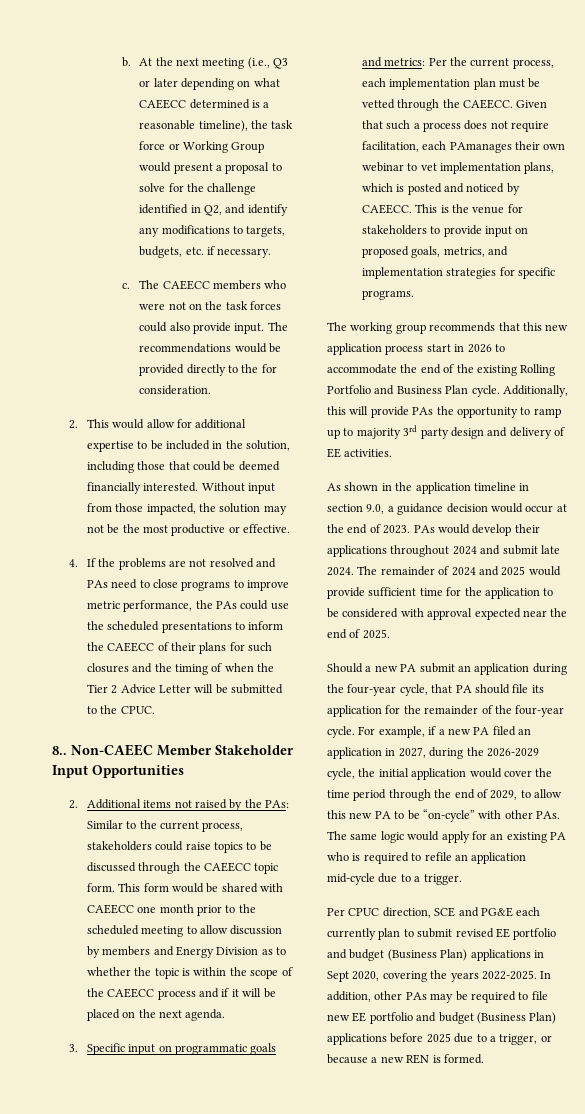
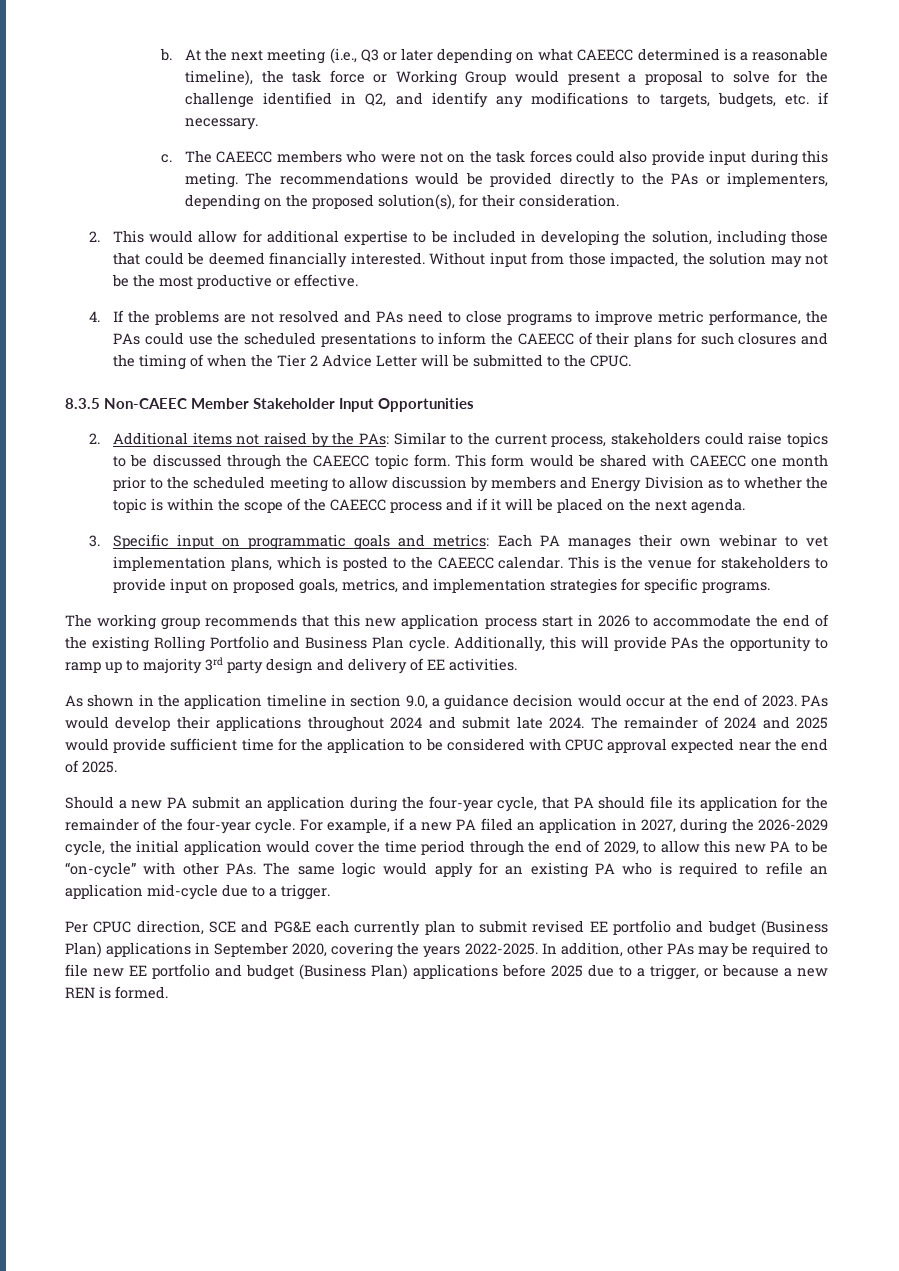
[234,323,265,334] input. -> [709,150,828,166] [184,172,238,188] input during this meting.
[261,364,277,373] for -> [671,172,829,187] [184,194,515,210] PAs or implementers, depending on the proposed solution(s), for their
(223, 445) none -> [541,230,620,246] developing
[52,746,67,755] 8.. -> [65,398,100,409] 8.3.5
[428,57,554,69] [361,78,541,90] [361,99,548,111] [361,120,550,132] [361,141,512,153] Per the current process, each implementation plan must be vetted through the CAEECC. Given that such a process does not require facilitation, each PAmanages -> [497,534,631,550] Each PA manages
[444,183,520,195] [361,204,412,214] and noticed by CAEECC. -> [392,556,564,569] to the CAEECC calendar.
(424, 612) none -> [565,739,604,751] CPUC
[327,971,349,982] Sept -> [214,942,289,957] September

